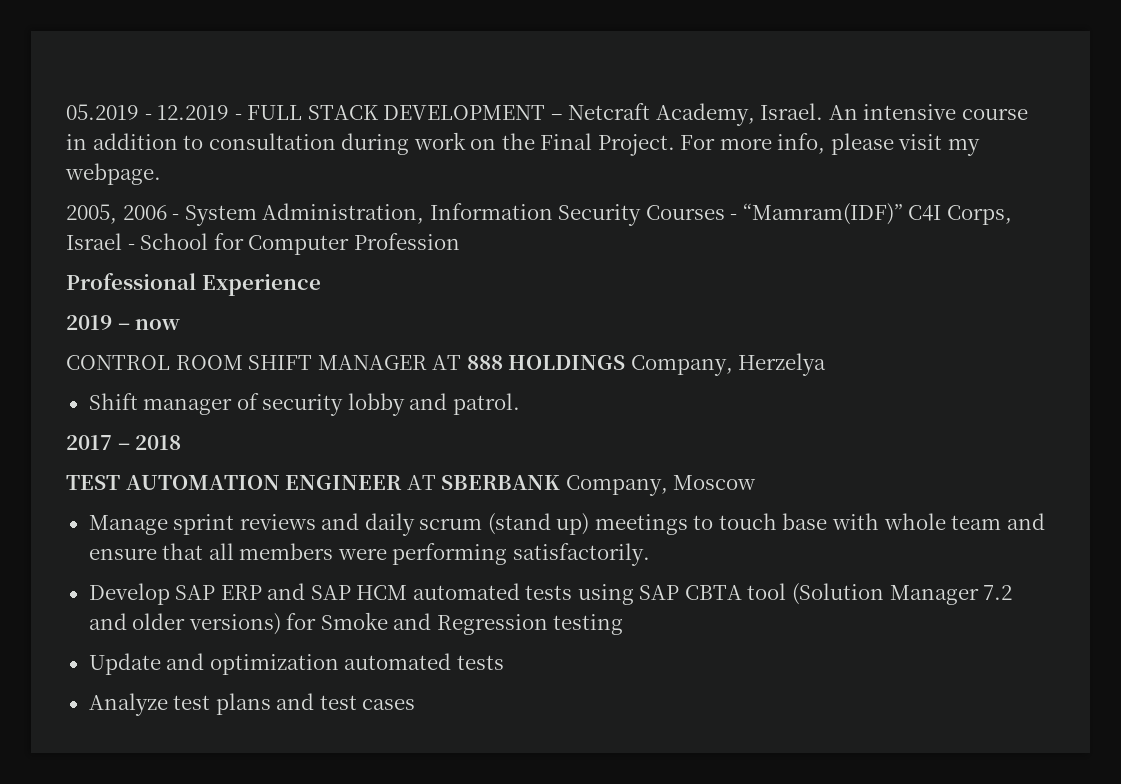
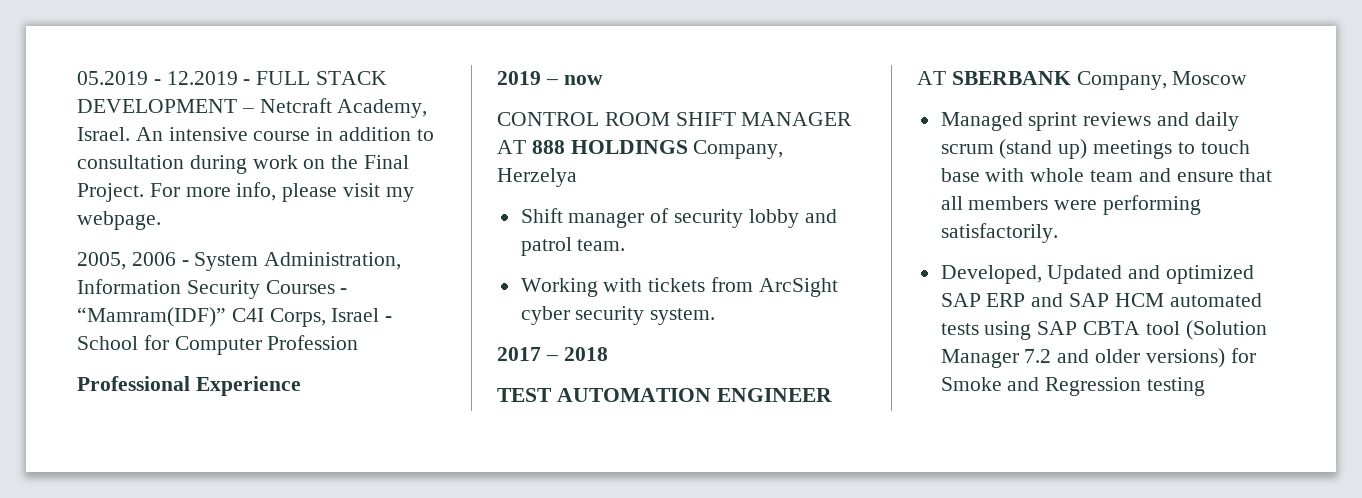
[452,393,520,415] patrol. -> [520,237,626,256] [520,277,838,297] [520,306,716,325] patrol team. // Working with tickets from ArcSight cyber security system.
[88,515,168,535] Manage -> [940,112,1023,131] Managed
[88,583,170,605] Develop -> [940,265,1255,284] Developed, Updated and optimized
[88,653,504,675] [88,693,416,716] // Update and optimization automated tests // Analyze test plans and test cases -> (1206, 386) none

